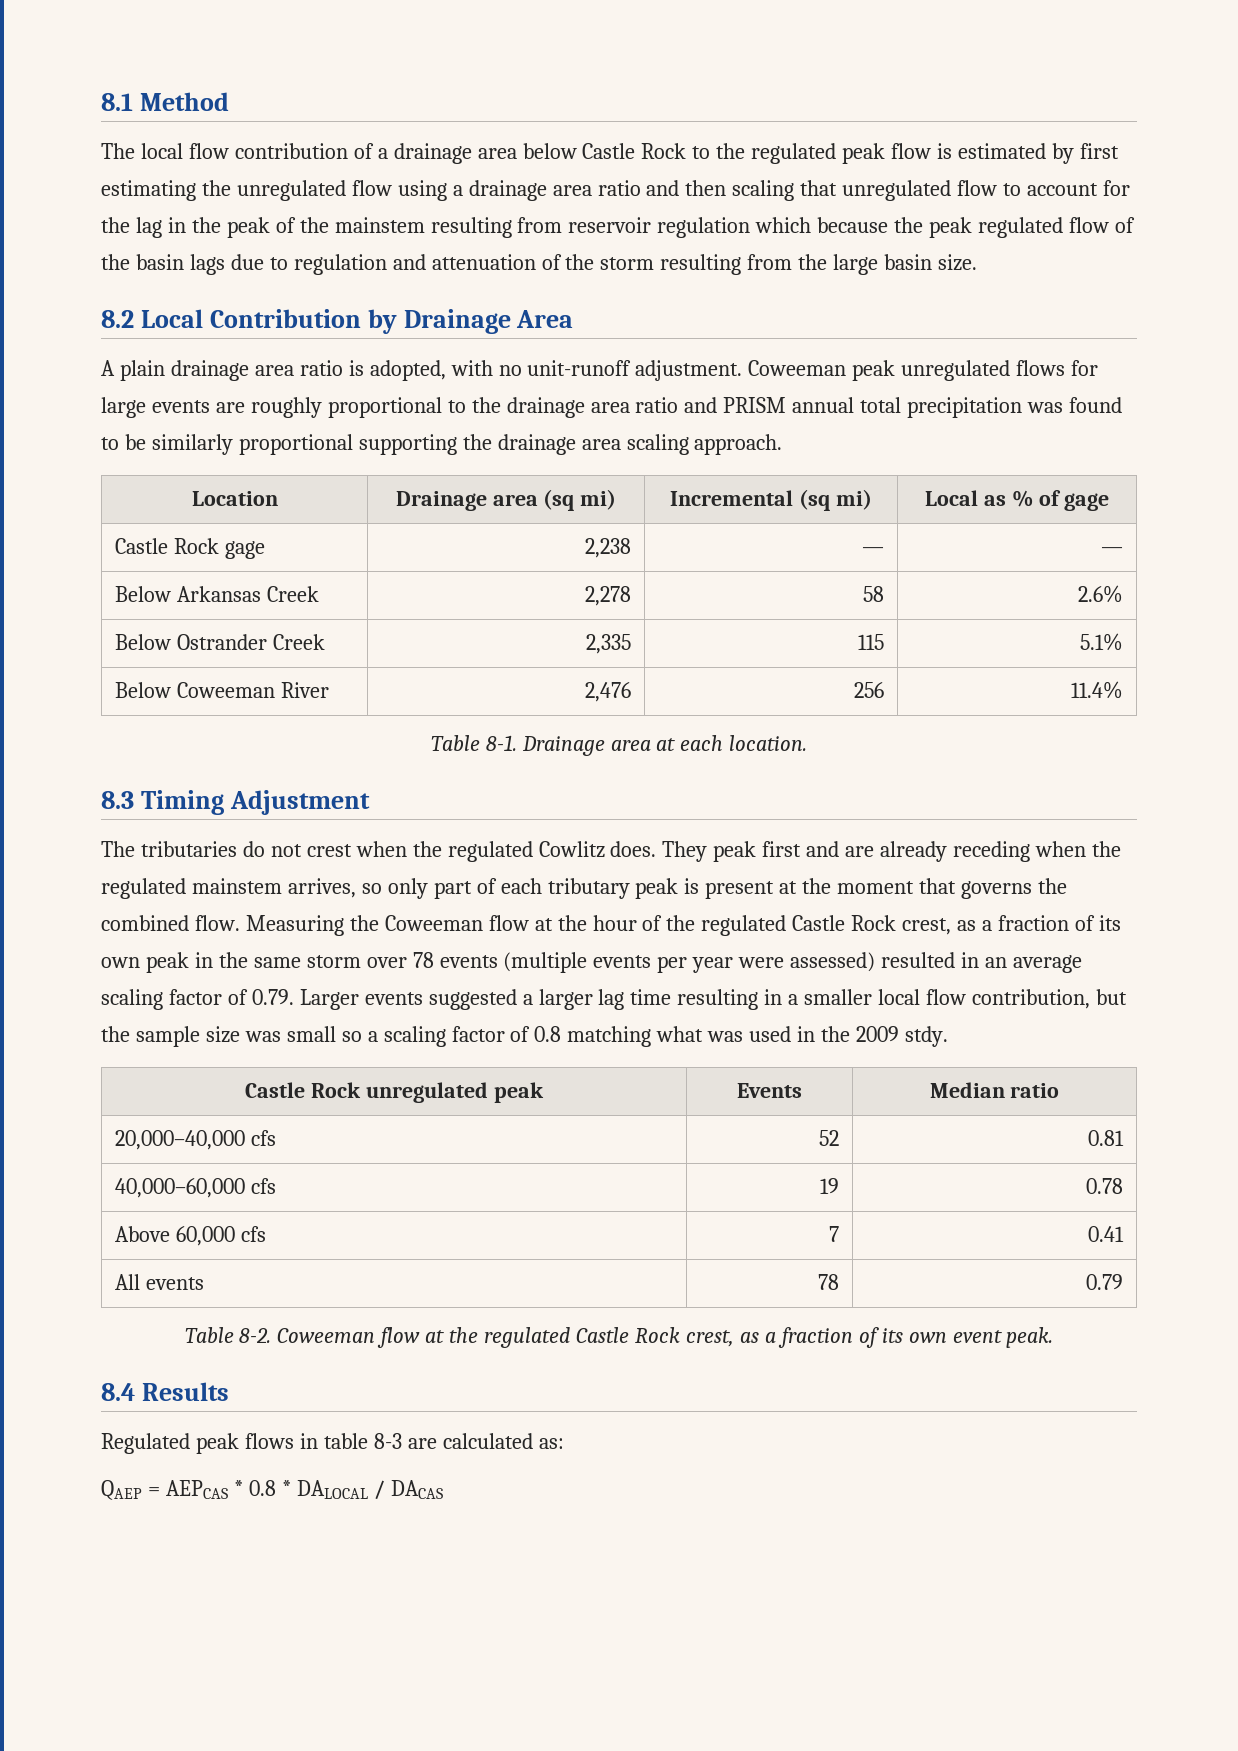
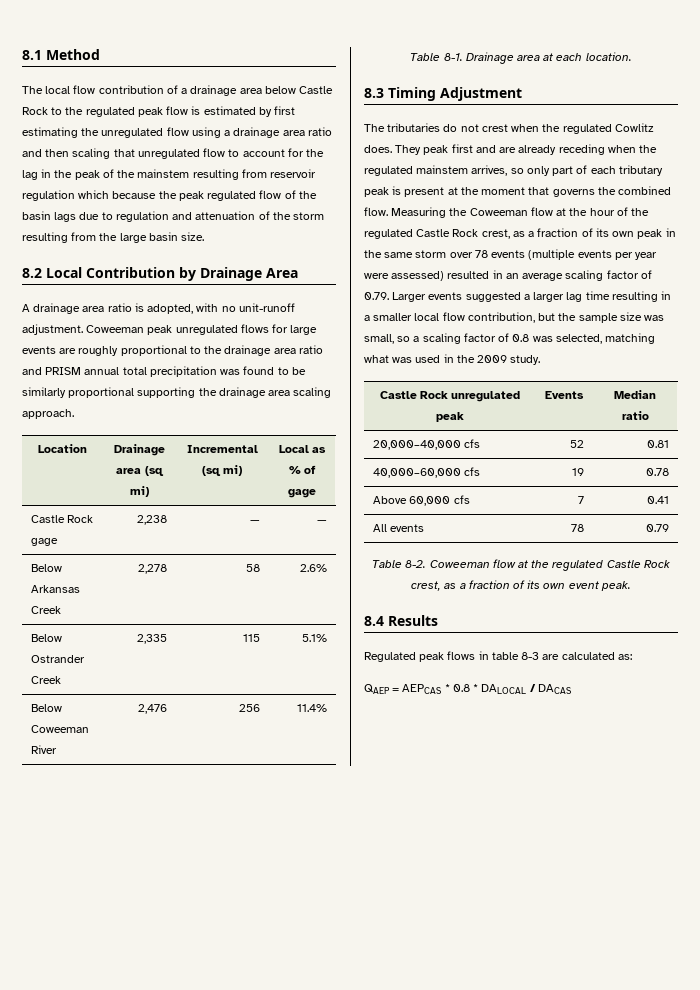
[119,360,165,381] plain -> (30, 308) none
[286,1026,336,1042] small -> [364,334,394,344] small,
(562, 1034) none -> [532,334,602,344] was selected,
[904,1026,948,1047] stdy. -> [510,355,541,365] study.

